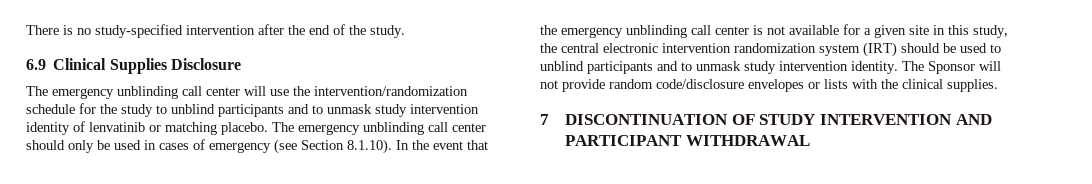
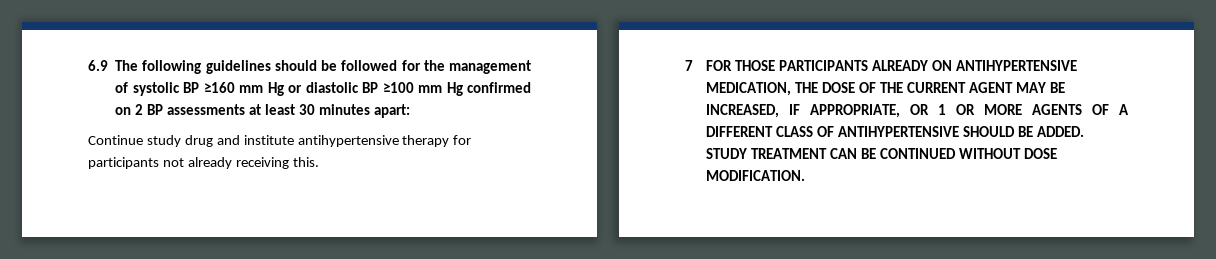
[26,24,405,38] [26,58,241,74] [26,86,468,99] [26,103,479,117] [26,121,486,135] [26,139,488,154] [540,24,1008,38] [540,42,1001,57] [540,61,1001,74] [540,79,998,92] [540,114,992,125] [565,135,810,146] There is no study-specified intervention after the end of the study. // 6.9 Clinical Supplies Disclosure // The emergency unblinding call center will use the intervention/randomization schedule for the study to unblind participants and to unmask study intervention identity of lenvatinib or matching placebo. The emergency unblinding call center should only be used in cases of emergency (see Section 8.1.10). In the event that the emergency unblinding call center is not available for a given site in this study, the central electronic intervention randomization system (IRT) should be used to unblind participants and to unmask study intervention identity. The Sponsor will not provide random code/disclosure envelopes or lists with the clinical supplies. // 7 DISCONTINUATION OF STUDY INTERVENTION AND PARTICIPANT WITHDRAWAL -> [88,60,531,74] [115,82,531,96] [115,104,410,118] [88,135,472,147] [88,157,319,169] [685,60,1077,71] [706,82,1065,96] [706,104,1129,118] [706,126,1084,137] [706,148,1057,159] [706,170,806,181] 6.9 The following guidelines should be followed for the management of systolic BP ≥160 mm Hg or diastolic BP ≥100 mm Hg confirmed on 2 BP assessments at least 30 minutes apart: // Continue study drug and institute antihypertensive therapy for participants not already receiving this. // 7 FOR THOSE PARTICIPANTS ALREADY ON ANTIHYPERTENSIVE MEDICATION, THE DOSE OF THE CURRENT AGENT MAY BE INCREASED, IF APPROPRIATE, OR 1 OR MORE AGENTS OF A DIFFERENT CLASS OF ANTIHYPERTENSIVE SHOULD BE ADDED. STUDY TREATMENT CAN BE CONTINUED WITHOUT DOSE MODIFICATION.

